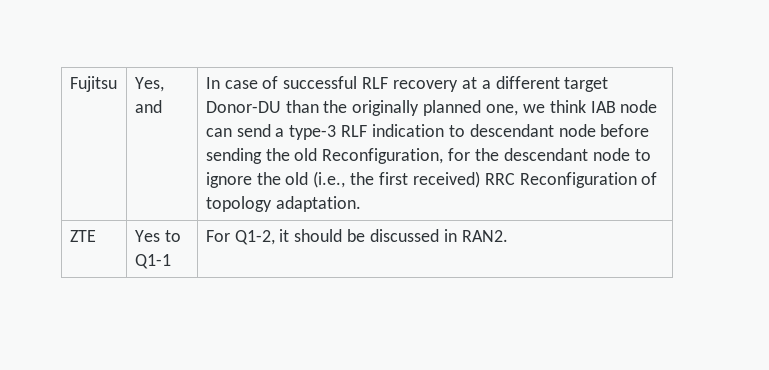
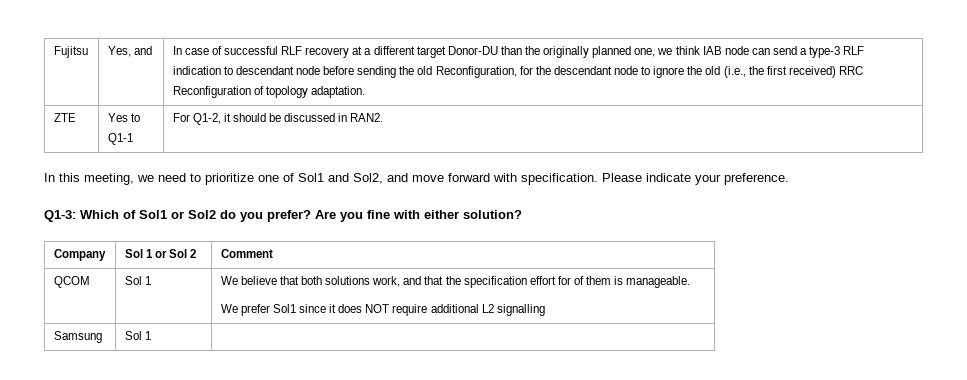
(508, 236) none -> [44,173,789,185] [44,210,522,222] [53,249,106,261] [124,249,197,258] [220,249,273,258] [53,276,90,288] [124,276,151,285] [220,276,691,288] [220,304,545,316] [53,331,102,343] [124,331,151,340] // In this meeting, we need to prioritize one of Sol1 and Sol2, and move forward with specification. Please indicate your preference. // Q1-3: Which of Sol1 or Sol2 do you prefer? Are you fine with either solution? // Company | Sol 1 or Sol 2 | Comment // QCOM | Sol 1 | We believe that both solutions work, and that the specification effort for of them is manageable. // We prefer Sol1 since it does NOT require additional L2 signalling // Samsung | Sol 1 |

